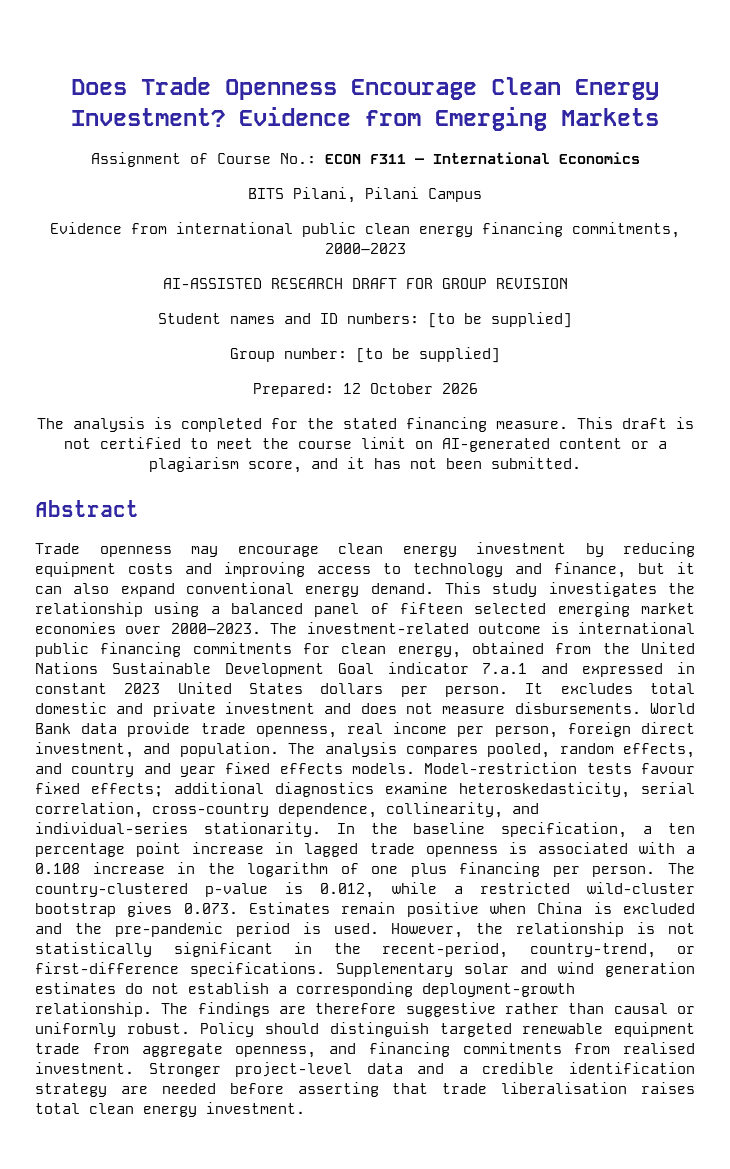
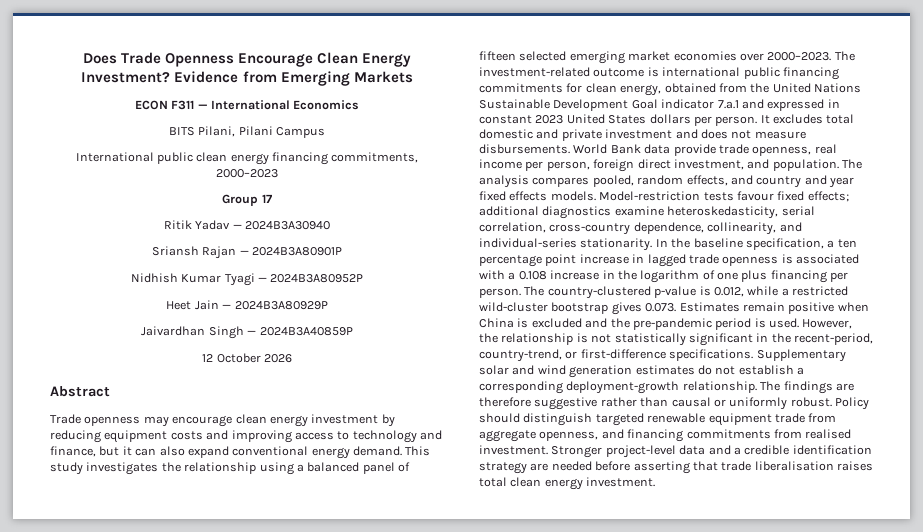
[90,152,316,167] Assignment of Course No.: -> (413, 77) none
[50,222,293,234] Evidence from international -> [75,152,154,162] International
[162,278,568,289] [158,312,572,328] [230,347,500,363] [252,383,478,397] [36,417,694,432] [63,437,667,452] [149,457,581,473] AI-ASSISTED RESEARCH DRAFT FOR GROUP REVISION // Student names and ID numbers: [to be supplied] // Group number: [to be supplied] // Prepared: 12 October 2026 // The analysis is completed for the stated financing measure. This draft is not certified to meet the course limit on AI-generated content or a plagiarism score, and it has not been submitted. -> [222,194,272,206] [163,220,331,230] [151,246,343,259] [130,273,364,286] [166,300,328,310] [141,326,353,339] [202,353,292,363] Group 17 // Ritik Yadav — 2024B3A30940 // Sriansh Rajan — 2024B3A80901P // Nidhish Kumar Tyagi — 2024B3A80952P // Heet Jain — 2024B3A80929P // Jaivardhan Singh — 2024B3A40859P // 12 October 2026

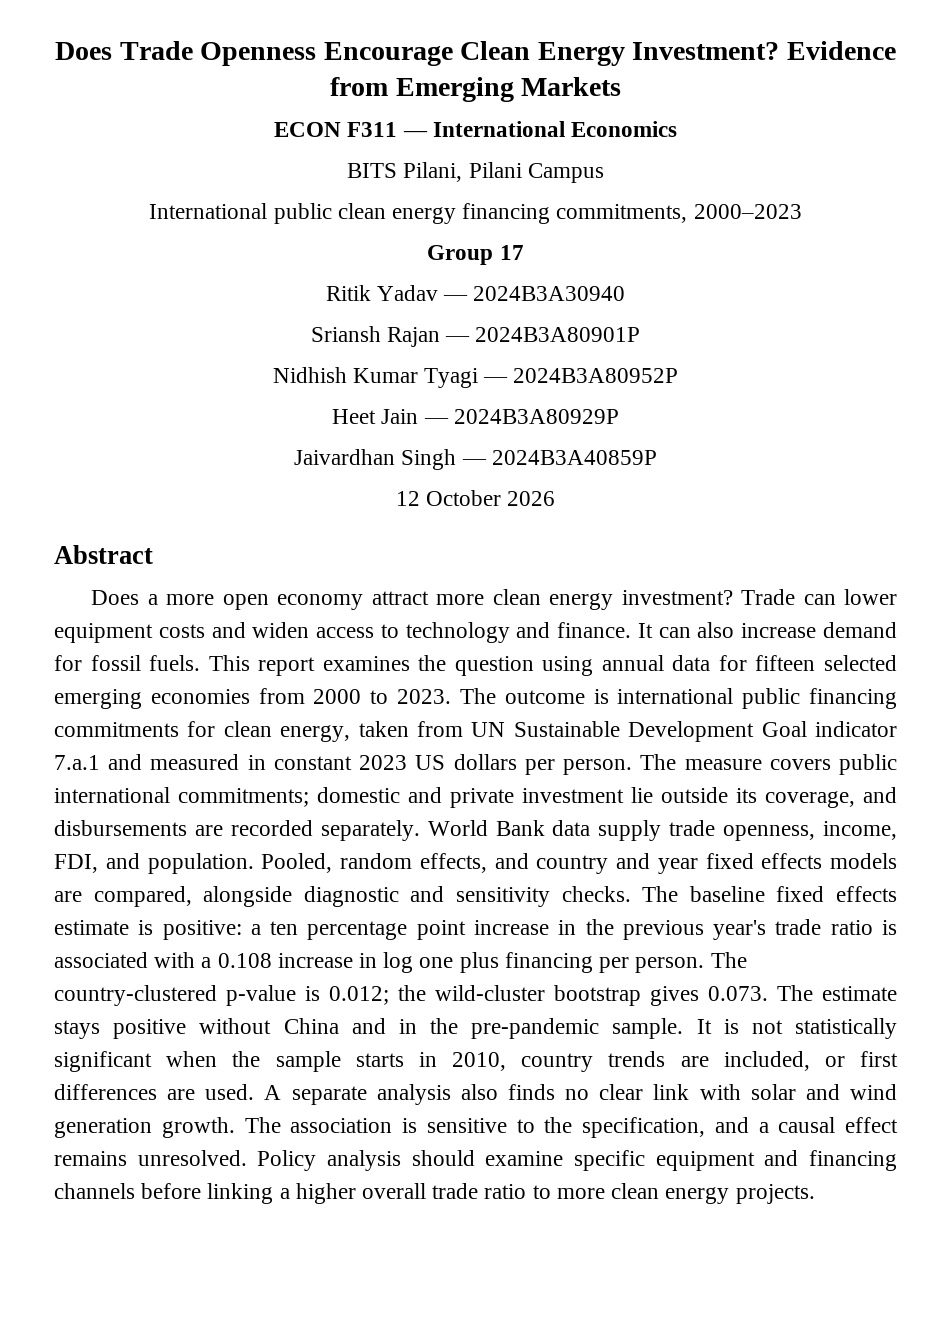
[50,414,395,427] [50,430,101,443] Trade openness may encourage clean energy investment by reducing -> [91,589,898,610] Does a more open economy attract more clean energy investment? Trade can lower
[231,430,292,443] improving -> [252,622,310,638] widen
[50,446,431,459] [50,462,410,475] [479,51,855,64] [479,67,590,77] finance, but it can also expand conventional energy demand. This study investigates the relationship using a balanced panel of fifteen selected emerging market economies over 2000–2023. The investment-related -> [557,622,897,638] [54,655,898,676] [54,688,496,709] finance. It can also increase demand for fossil fuels. This report examines the question using annual data for fifteen selected emerging economies from 2000 to 2023. The
[664,83,861,93] obtained from the United Nations -> [358,721,506,737] taken from UN
[767,99,825,111] expressed -> [150,754,240,770] measured
[566,114,647,124] United States -> [415,755,446,770] US
[760,114,855,124] [479,129,806,141] [479,144,570,154] It excludes total domestic and private investment and does not measure disbursements. -> [640,754,898,775] [54,787,897,808] [54,820,420,841] The measure covers public international commitments; domestic and private investment lie outside its coverage, and disbursements are recorded separately.
[673,144,716,156] provide -> [598,820,662,841] supply
[814,144,837,154] [479,159,862,172] [479,175,634,188] real income per person, foreign direct investment, and population. The analysis compares pooled, -> [822,821,897,840] [54,853,333,874] income, FDI, and population. Pooled,
[550,191,849,202] [479,206,815,219] [479,222,802,235] [479,238,824,251] models. Model-restriction tests favour fixed effects; additional diagnostics examine heteroskedasticity, serial correlation, cross-country dependence, collinearity, and individual-series stationarity. In the baseline specification, -> [830,853,897,869] [54,886,898,907] [54,920,242,940] models are compared, alongside diagnostic and sensitivity checks. The baseline fixed effects estimate is positive:
[647,254,779,267] lagged trade openness -> [585,919,873,940] the previous year's trade ratio
[617,270,715,283] the logarithm of -> [383,952,414,973] log
[713,286,848,297] [479,302,869,315] [479,318,853,330] [479,333,873,346] [479,349,846,362] [479,365,804,378] [479,381,854,394] [479,397,869,410] [479,413,837,426] [479,429,852,442] [479,445,872,458] [479,461,873,474] [479,477,656,490] 0.012, while a restricted wild-cluster bootstrap gives 0.073. Estimates remain positive when China is excluded and the pre-pandemic period is used. However, the relationship is not statistically significant in the recent-period, country-trend, or first-difference specifications. Supplementary solar and wind generation estimates do not establish a corresponding deployment-growth relationship. The findings are therefore suggestive rather than causal or uniformly robust. Policy should distinguish targeted renewable equipment trade from aggregate openness, and financing commitments from realised investment. Stronger project-level data and a credible identification strategy are needed before asserting that trade liberalisation raises total clean energy investment. -> [329,985,897,1006] [54,1018,897,1039] [54,1051,898,1072] [54,1084,897,1105] [54,1117,898,1138] [54,1150,897,1171] [54,1183,815,1204] 0.012; the wild-cluster bootstrap gives 0.073. The estimate stays positive without China and in the pre-pandemic sample. It is not statistically significant when the sample starts in 2010, country trends are included, or first differences are used. A separate analysis also finds no clear link with solar and wind generation growth. The association is sensitive to the specification, and a causal effect remains unresolved. Policy analysis should examine specific equipment and financing channels before linking a higher overall trade ratio to more clean energy projects.

